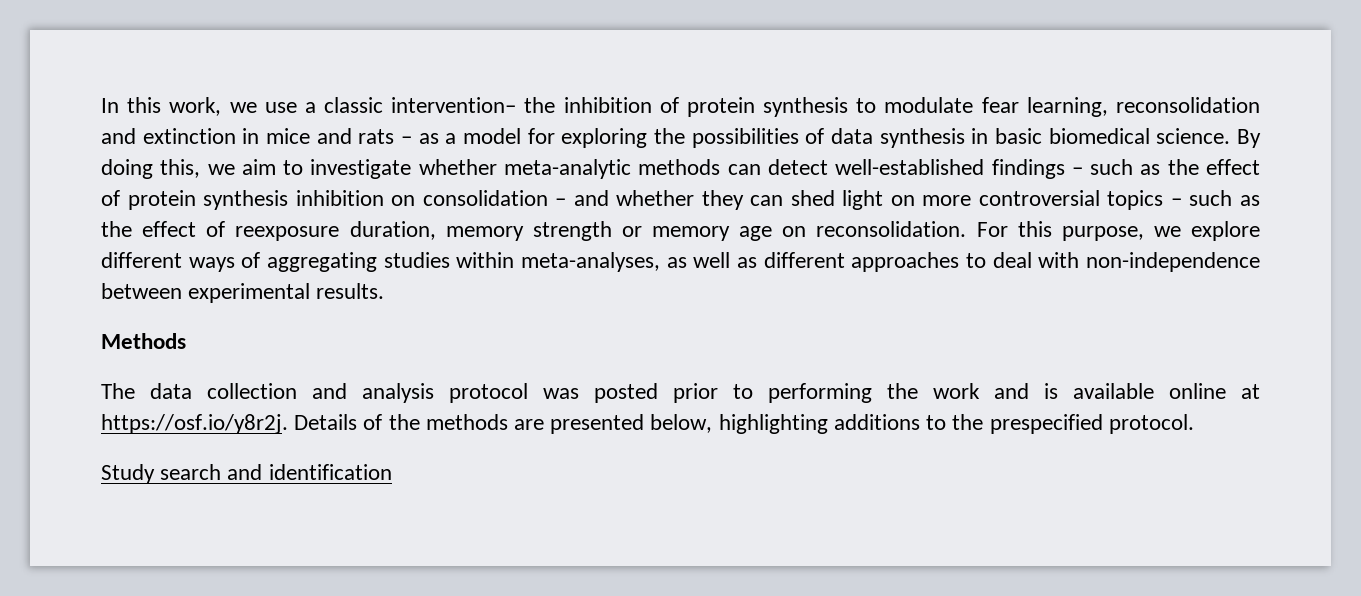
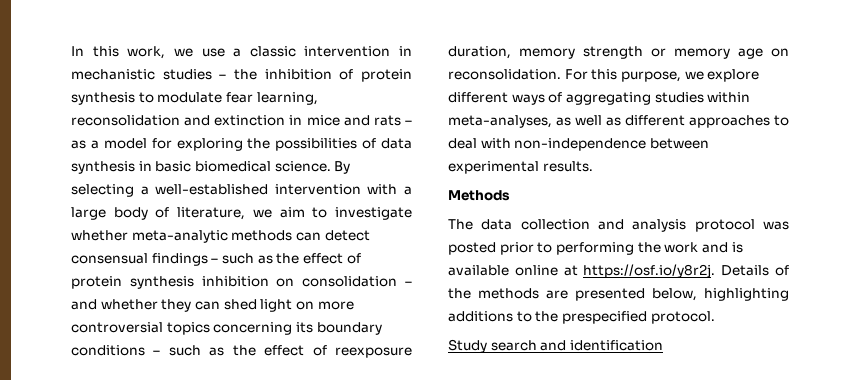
[391,97,517,113] intervention– -> [304,46,412,57] [71,69,227,80] intervention in mechanistic studies –
[101,159,201,179] doing this, -> [71,184,412,197] [71,207,246,220] selecting a well-established intervention with a large body of literature,
[835,159,985,175] well-established -> [71,253,148,264] consensual
(1164, 200) none -> [213,322,382,335] [71,345,145,356] concerning its boundary conditions

